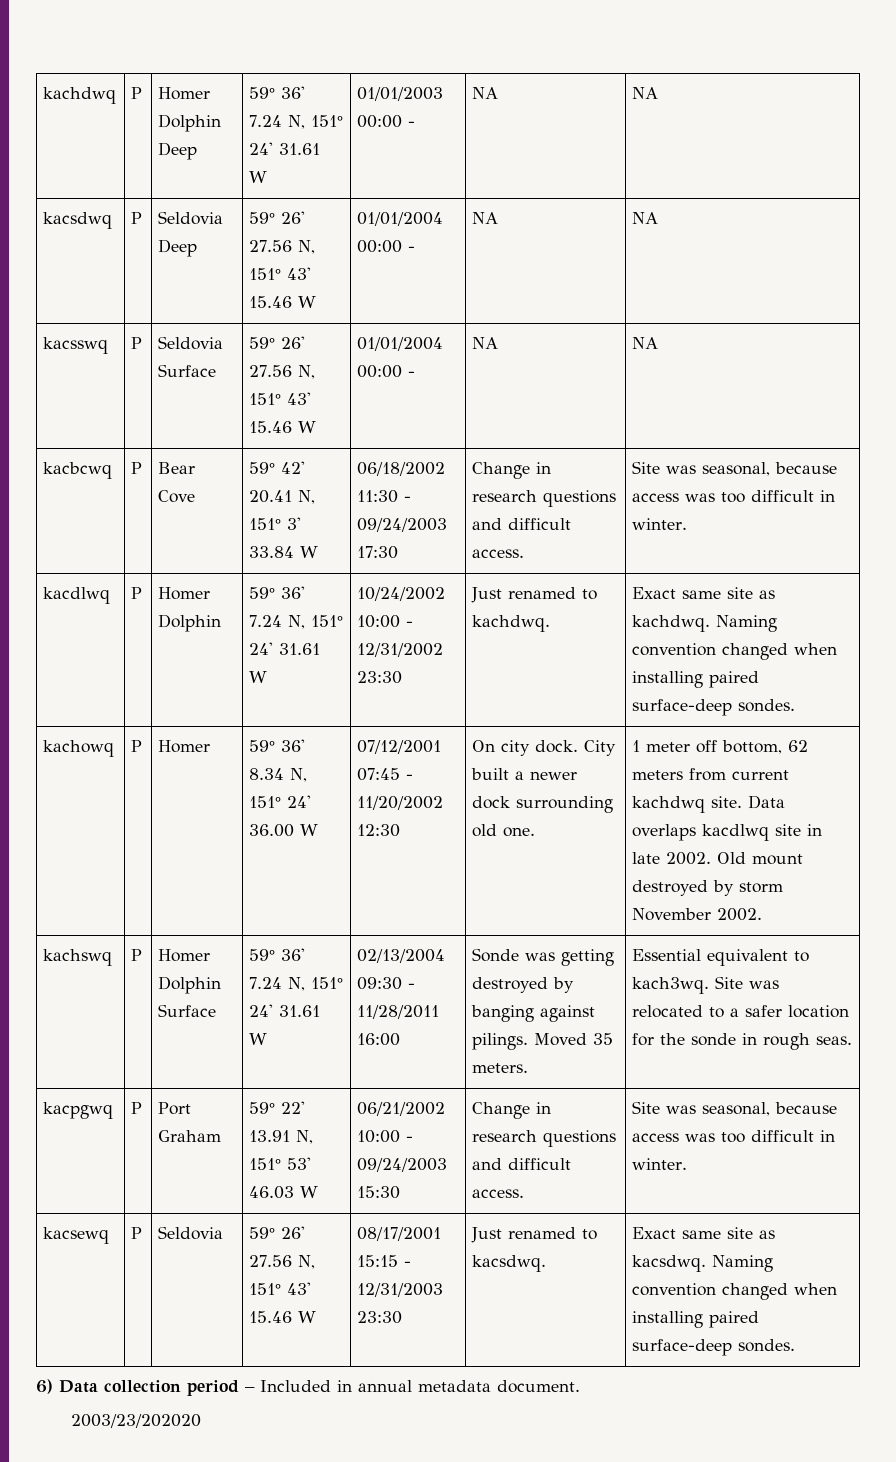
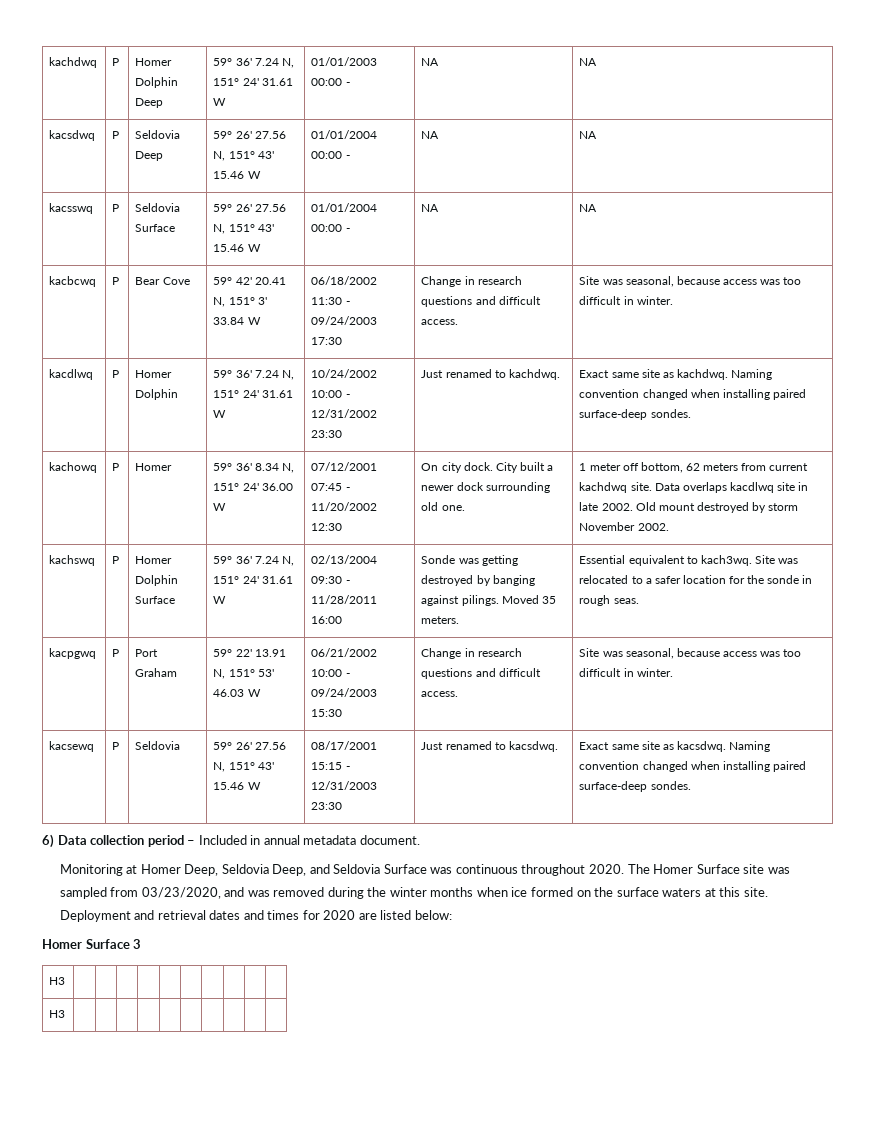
[70,1414,201,1428] 2003/23/202020 -> [59,864,790,876] [59,887,768,899] [59,910,452,922] [42,939,142,949] [49,977,66,985] [49,1010,66,1018] Monitoring at Homer Deep, Seldovia Deep, and Seldovia Surface was continuous throughout 2020. The Homer Surface site was sampled from 03/23/2020, and was removed during the winter months when ice formed on the surface waters at this site. Deployment and retrieval dates and times for 2020 are listed below: // Homer Surface 3 // H3 | | | | | | | | | | // H3 | | | | | | | | | |

